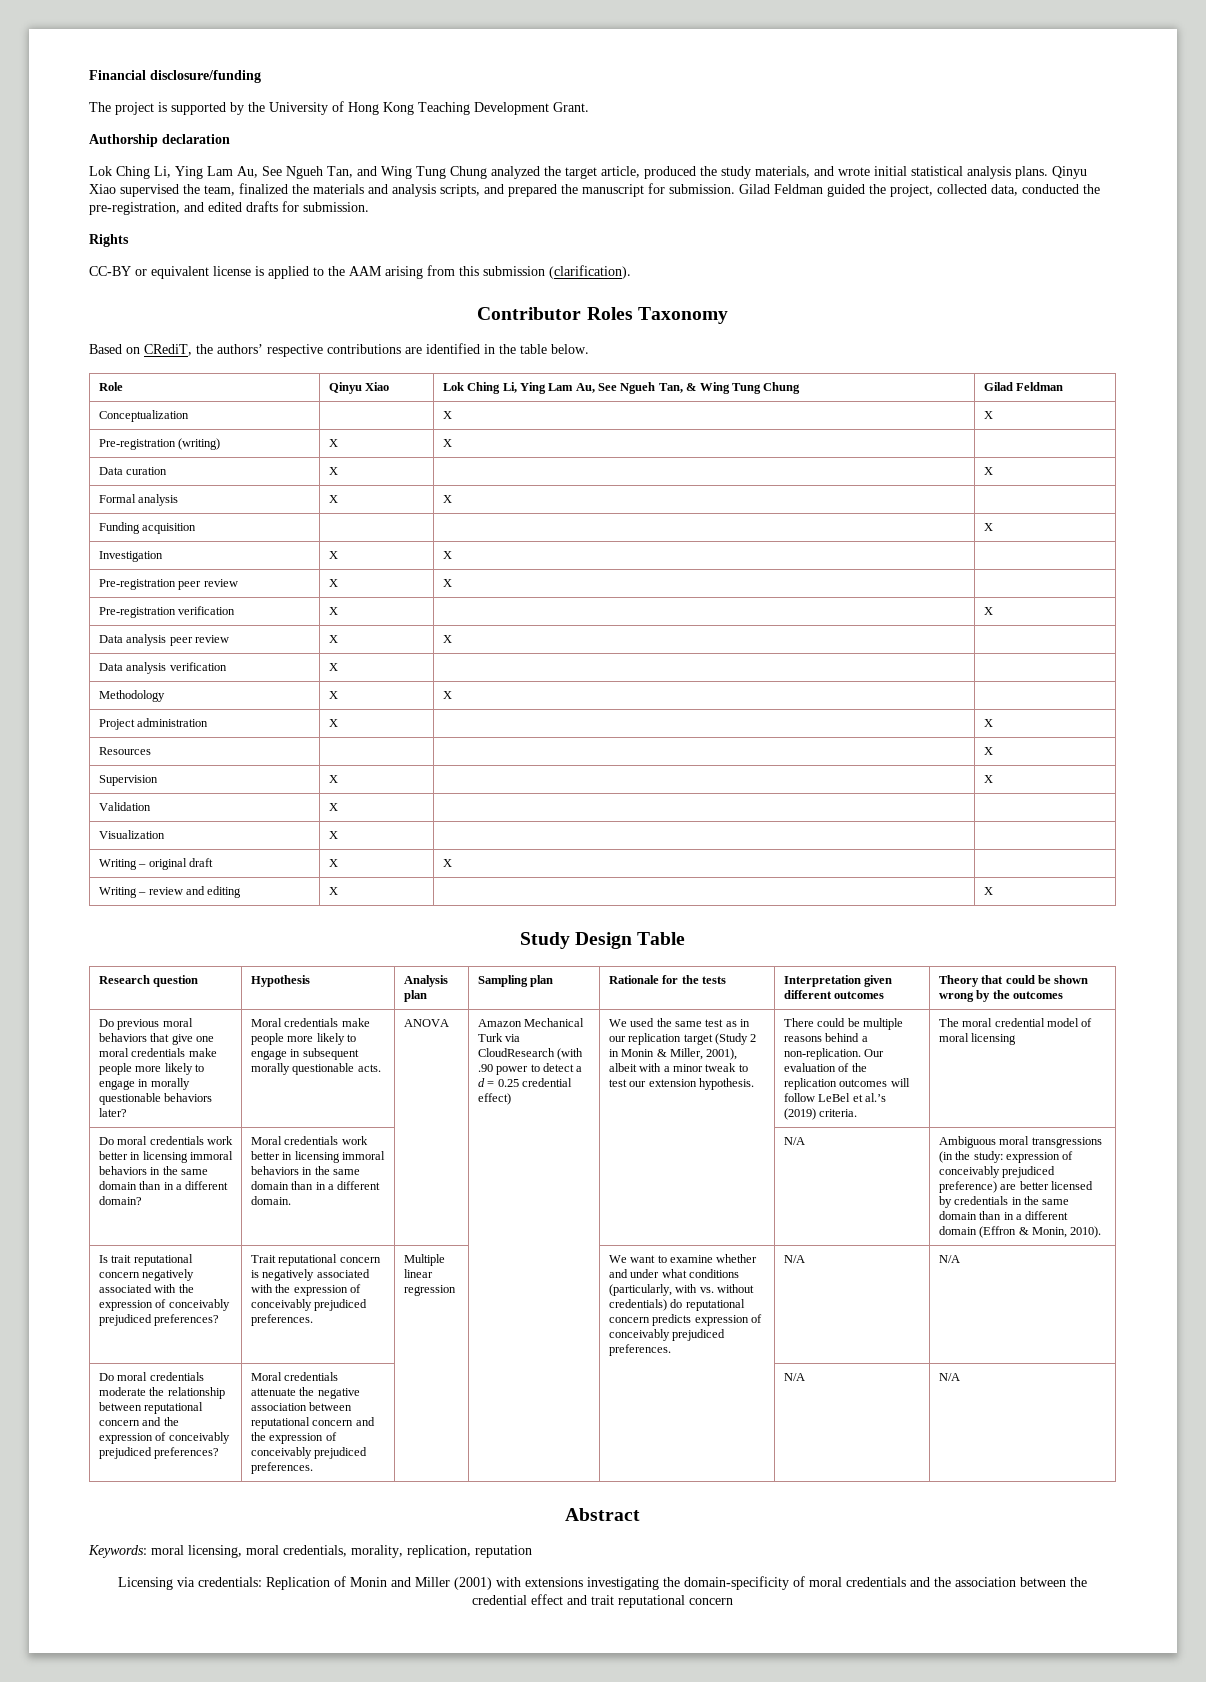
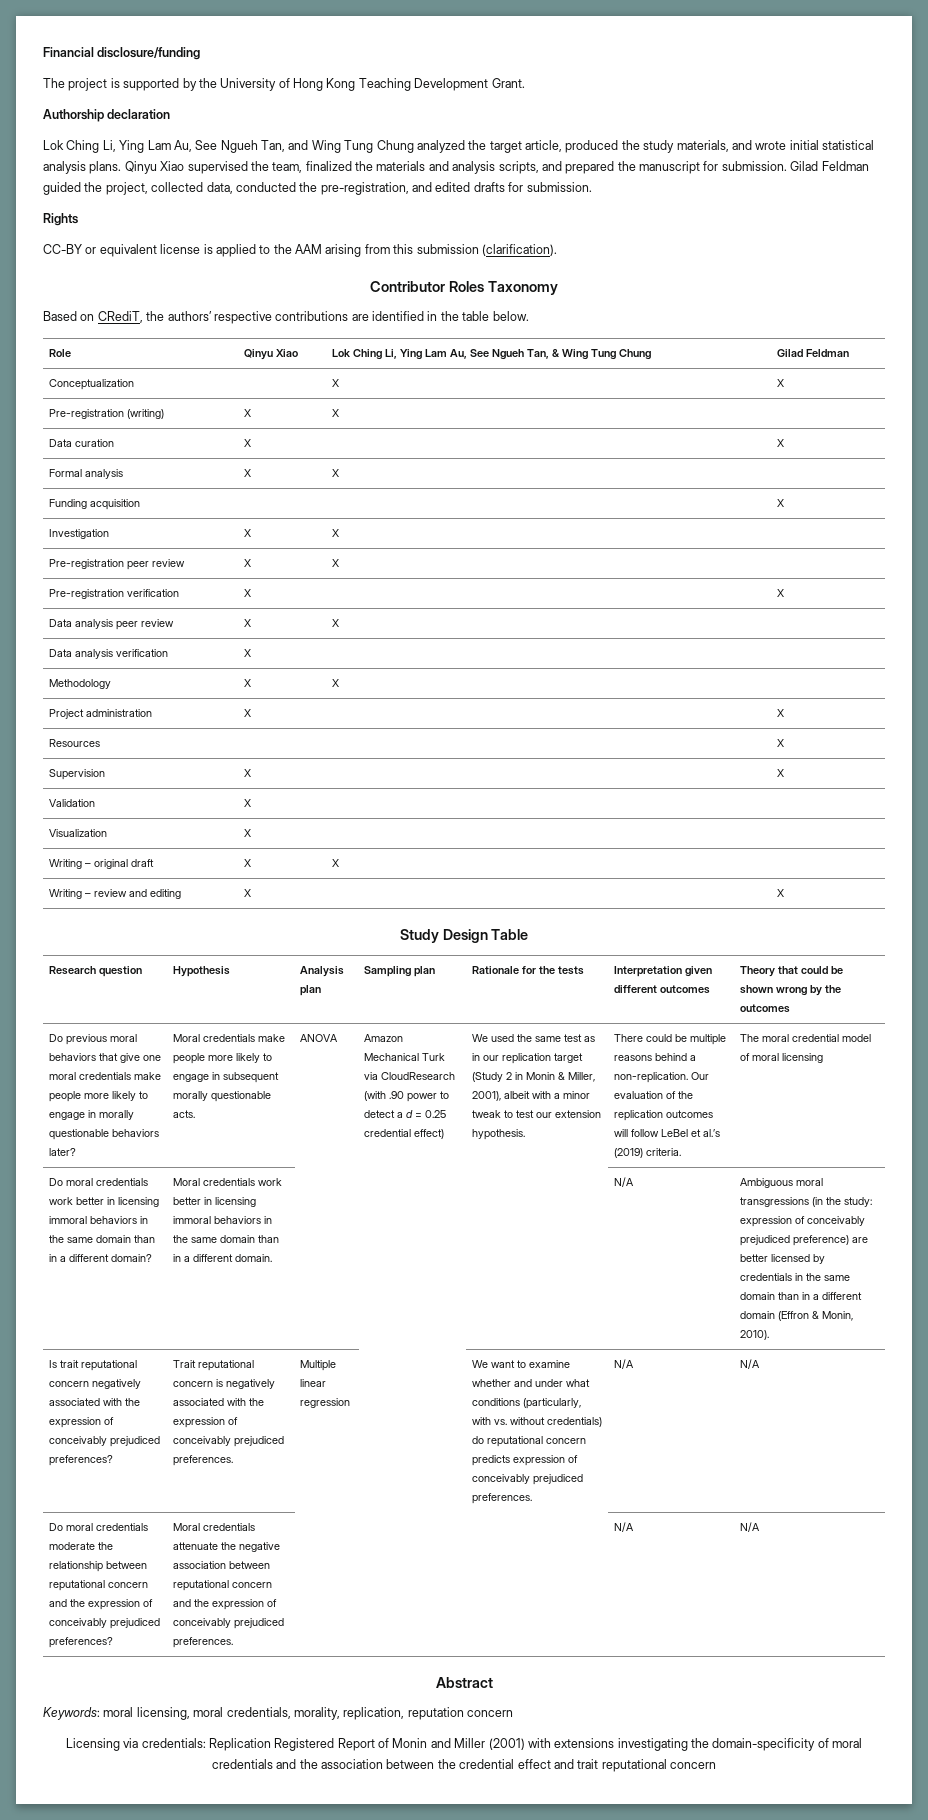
(532, 1551) none -> [467,1710,513,1717] concern
(330, 1583) none -> [274,1738,375,1751] Registered Report

